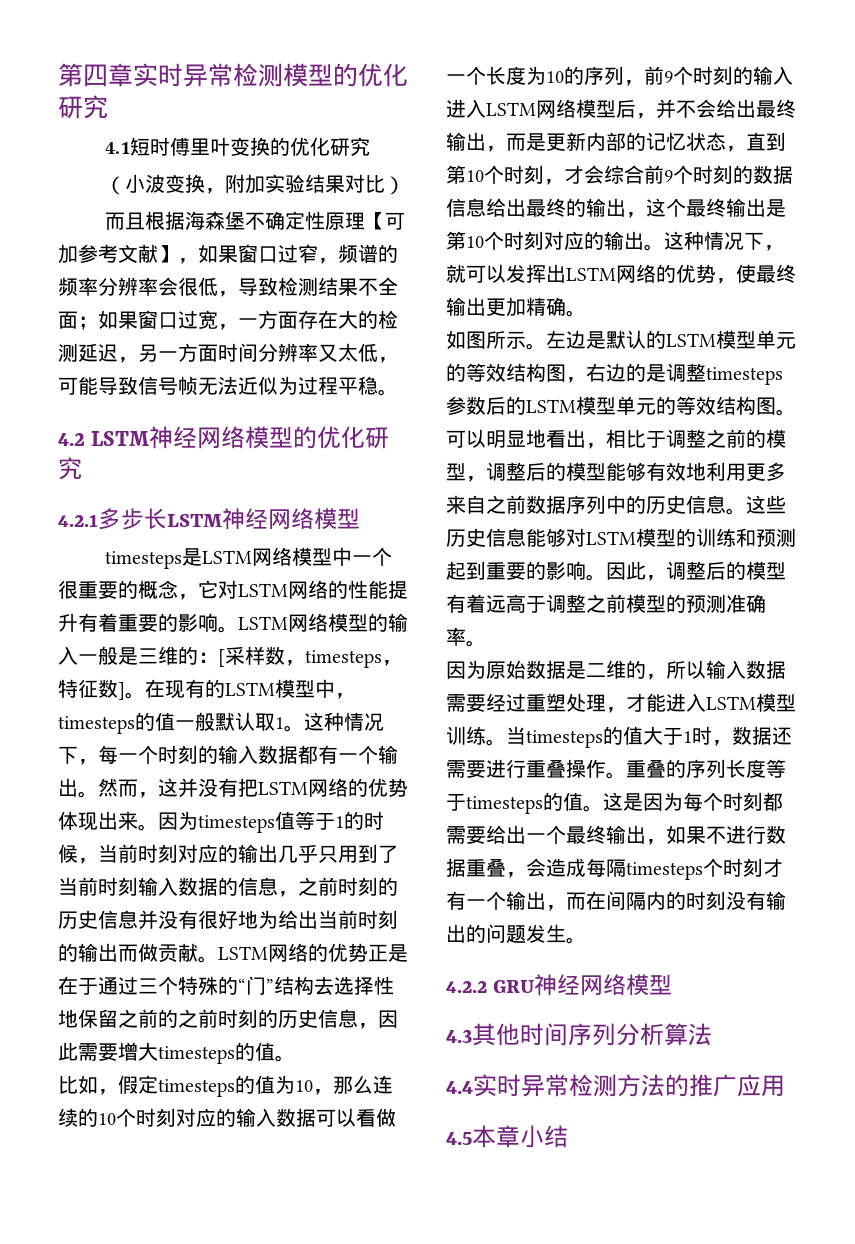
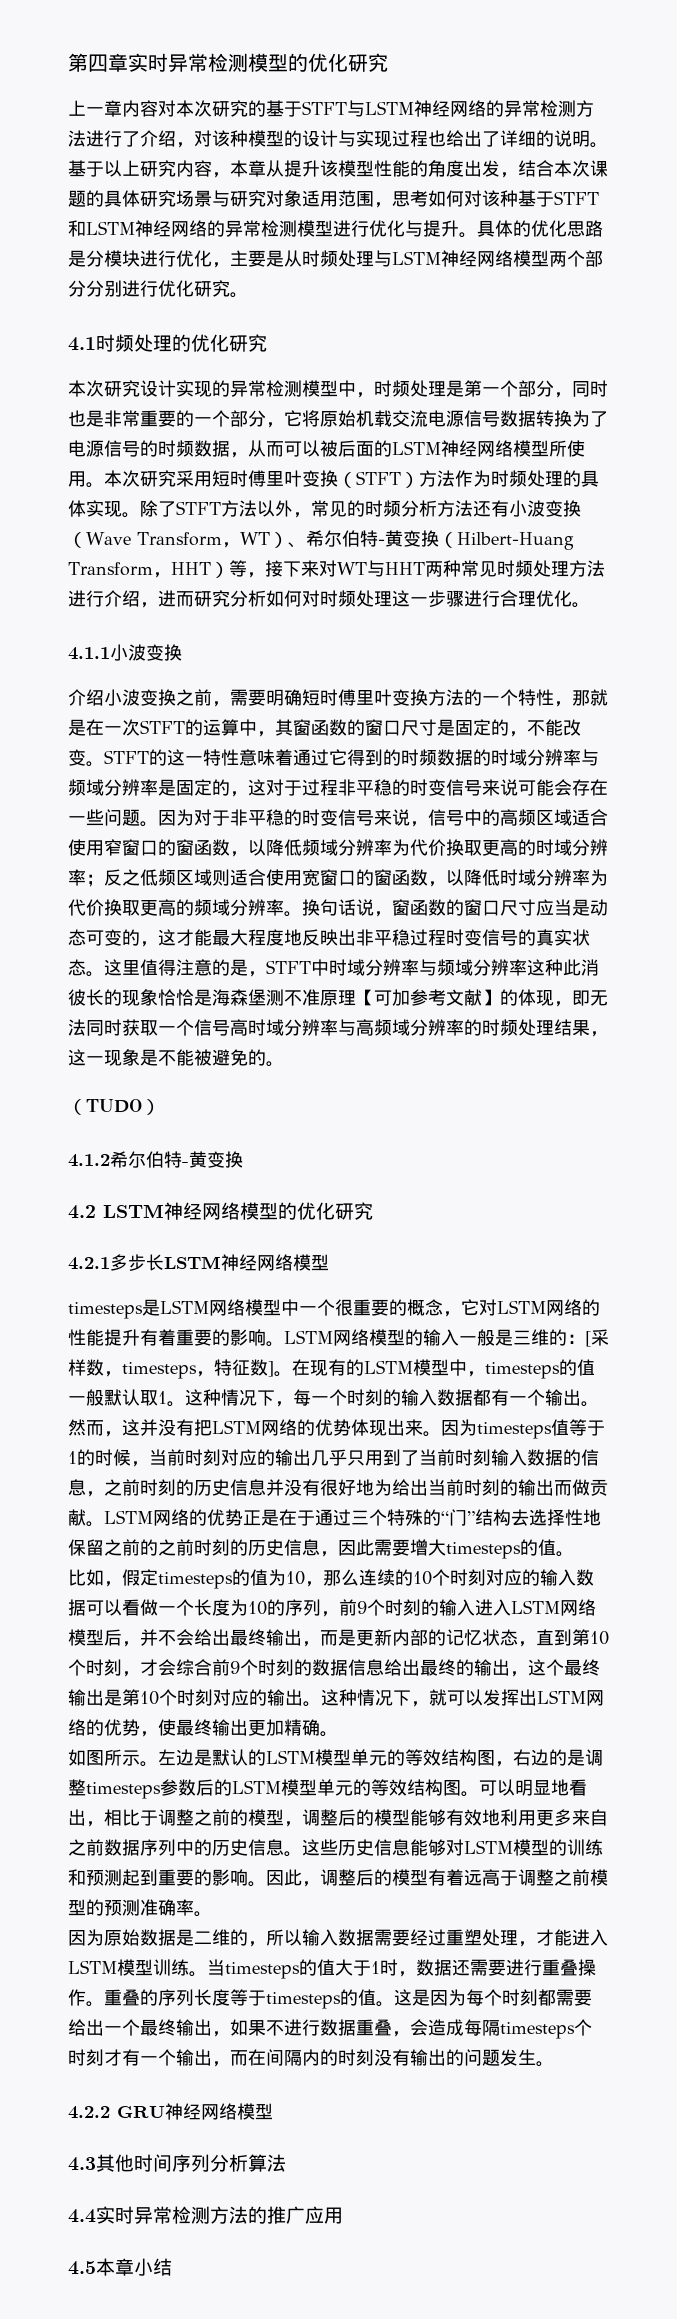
[104,137,370,156] [104,174,405,195] [104,211,325,230] 4.1短时傅里叶变换的优化研究 // （小波变换，附加实验结果对比） // 而且根据海森堡不确定性 -> [68,100,594,117] [68,130,608,148] [68,160,608,178] [68,190,599,208] [68,220,603,238] [68,250,603,268] [68,280,248,298] [68,334,267,352] [68,380,608,398] [68,410,608,428] [68,440,585,458] [68,470,599,488] [68,500,581,518] [68,530,574,550] [68,560,605,578] [68,590,590,608] [68,644,182,661] [68,689,608,707] [68,719,581,737] [68,749,599,767] [68,779,608,797] [68,809,608,827] [68,839,608,857] [68,869,608,887] [68,899,608,917] [68,929,590,947] [68,959,599,977] [68,989,320,1006] 上一章内容对本次研究的基于STFT与LSTM神经网络的异常检测方法进行了介绍，对该种模型的设计与实现过程也给出了详细的说明。基于以上研究内容，本章从提升该模型性能的角度出发，结合本次课题的具体研究场景与研究对象适用范围，思考如何对该种基于STFT和LSTM神经网络的异常检测模型进行优化与提升。具体的优化思路是分模块进行优化，主要是从时频处理与LSTM神经网络模型两个部分分别进行优化研究。 // 4.1时频处理的优化研究 // 本次研究设计实现的异常检测模型中，时频处理是第一个部分，同时也是非常重要的一个部分，它将原始机载交流电源信号数据转换为了电源信号的时频数据，从而可以被后面的LSTM神经网络模型所使用。本次研究采用短时傅里叶变换（STFT）方法作为时频处理的具体实现。除了STFT方法以外，常见的时频分析方法还有小波变换（Wave Transform，WT）、希尔伯特-黄变换（Hilbert-Huang Transform，HHT）等，接下来对WT与HHT两种常见时频处理方法进行介绍，进而研究分析如何对时频处理这一步骤进行合理优化。 // 4.1.1小波变换 // 介绍小波变换之前，需要明确短时傅里叶变换方法的一个特性，那就是在一次STFT的运算中，其窗函数的窗口尺寸是固定的，不能改变。STFT的这一特性意味着通过它得到的时频数据的时域分辨率与频域分辨率是固定的，这对于过程非平稳的时变信号来说可能会存在一些问题。因为对于非平稳的时变信号来说，信号中的高频区域适合使用窄窗口的窗函数，以降低频域分辨率为代价换取更高的时域分辨率；反之低频区域则适合使用宽窗口的窗函数，以降低时域分辨率为代价换取更高的频域分辨率。换句话说，窗函数的窗口尺寸应当是动态可变的，这才能最大程度地反映出非平稳过程时变信号的真实状态。这里值得注意的是，STFT中时域分辨率与频域分辨率这种此消彼长的现象恰恰是海森堡测不准
[178,244,398,264] [58,277,398,297] [58,310,398,330] [58,343,398,363] [58,376,398,396] ，如果窗口过窄，频谱的频率分辨率会很低，导致检测结果不全面；如果窗口过宽，一方面存在大的检测延迟，另一方面时间分辨率又太低，可能导致信号帧无法近似为过程平稳。 -> [500,989,608,1007] [68,1019,608,1037] [68,1049,284,1067] [68,1099,160,1115] [68,1151,243,1168] 的体现，即无法同时获取一个信号高时域分辨率与高频域分辨率的时频处理结果，这一现象是不能被避免的。 // （TUDO） // 4.1.2希尔伯特-黄变换

